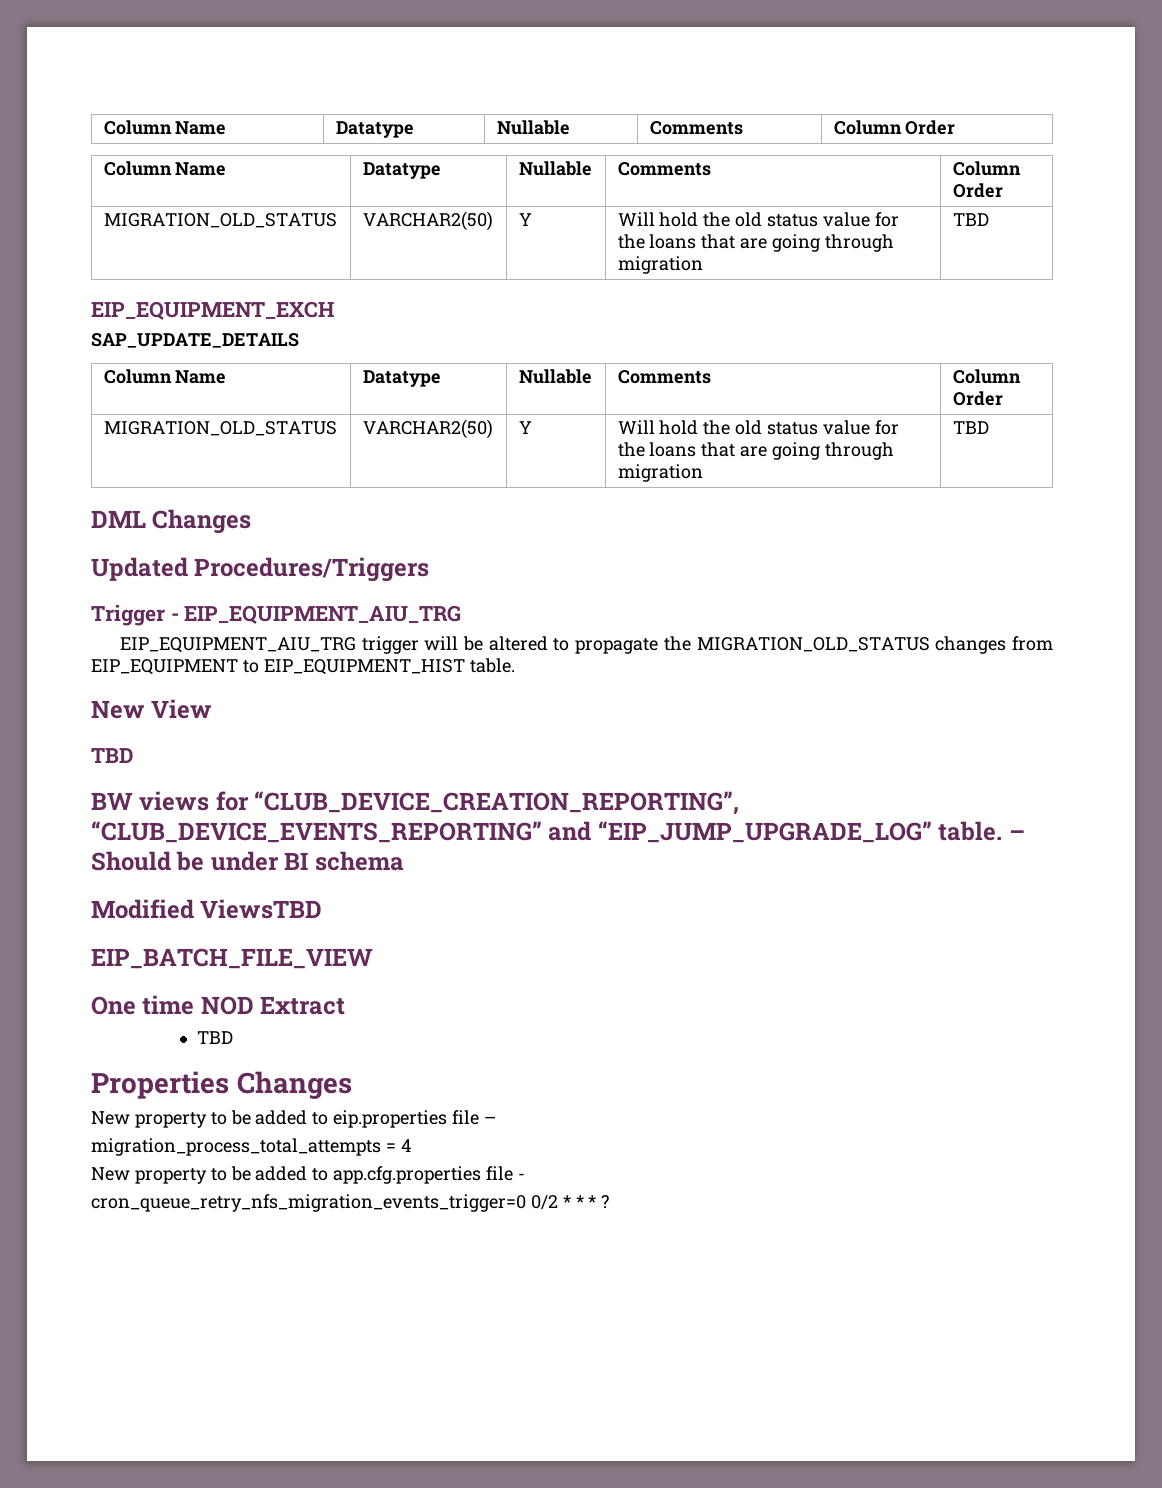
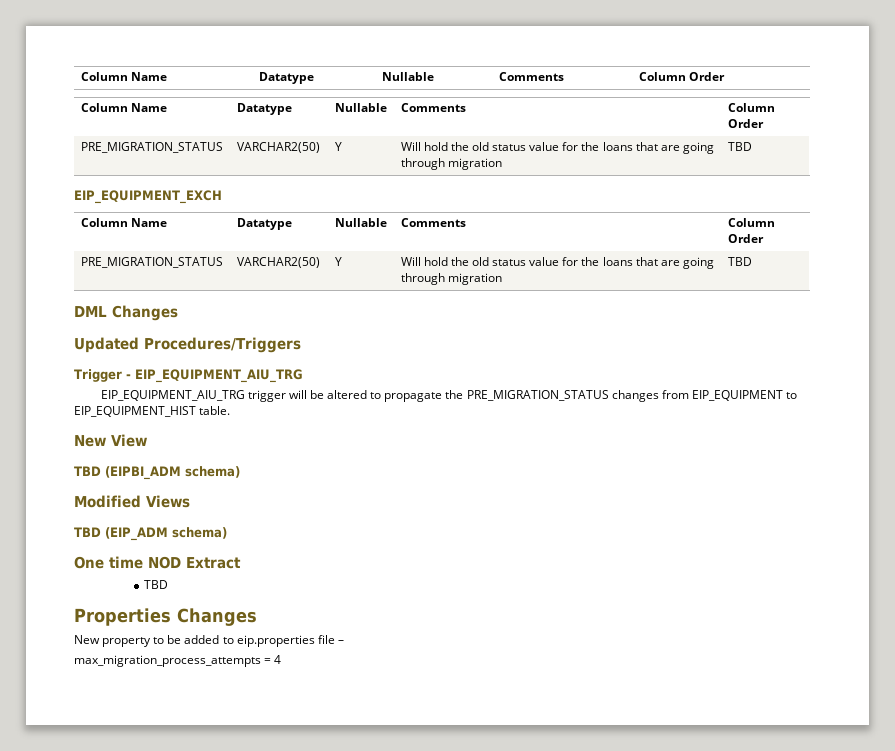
[103,213,337,228] MIGRATION_OLD_STATUS -> [80,142,223,153] PRE_MIGRATION_STATUS
[91,333,299,348] [103,369,227,384] [362,370,441,387] [518,369,592,384] [617,370,711,384] [952,369,1021,384] [952,391,1003,406] [103,421,337,436] // SAP_UPDATE_DETAILS // Column Name | Datatype | Nullable | Comments | Column Order // MIGRATION_OLD_STATUS -> [80,218,167,227] [236,218,292,230] [334,218,387,227] [400,218,466,227] [727,218,775,227] [727,234,764,243] [80,257,223,268] // Column Name | Datatype | Nullable | Comments | Column Order // PRE_MIGRATION_STATUS
[696,637,930,652] MIGRATION_OLD_STATUS -> [466,390,609,401] PRE_MIGRATION_STATUS
[91,791,740,815] [91,821,1025,843] [91,851,404,871] [91,899,323,919] [91,948,373,969] // BW views for “CLUB_DEVICE_CREATION_REPORTING”, “CLUB_DEVICE_EVENTS_REPORTING” and “EIP_JUMP_UPGRADE_LOG” table. – Should be under BI schema // Modified ViewsTBD // EIP_BATCH_FILE_VIEW -> [105,466,240,480] [74,495,190,508] [74,527,227,541] (EIPBI_ADM schema) // Modified Views // TBD (EIP_ADM schema)
[91,1138,381,1156] migration_process_total_attempts -> [74,655,261,667] max_migration_process_attempts
[91,1166,525,1184] [91,1194,610,1212] // New property to be added to app.cfg.properties file - // cron_queue_retry_nfs_migration_events_trigger=0 0/2 * * * ? -> (282, 659) none

